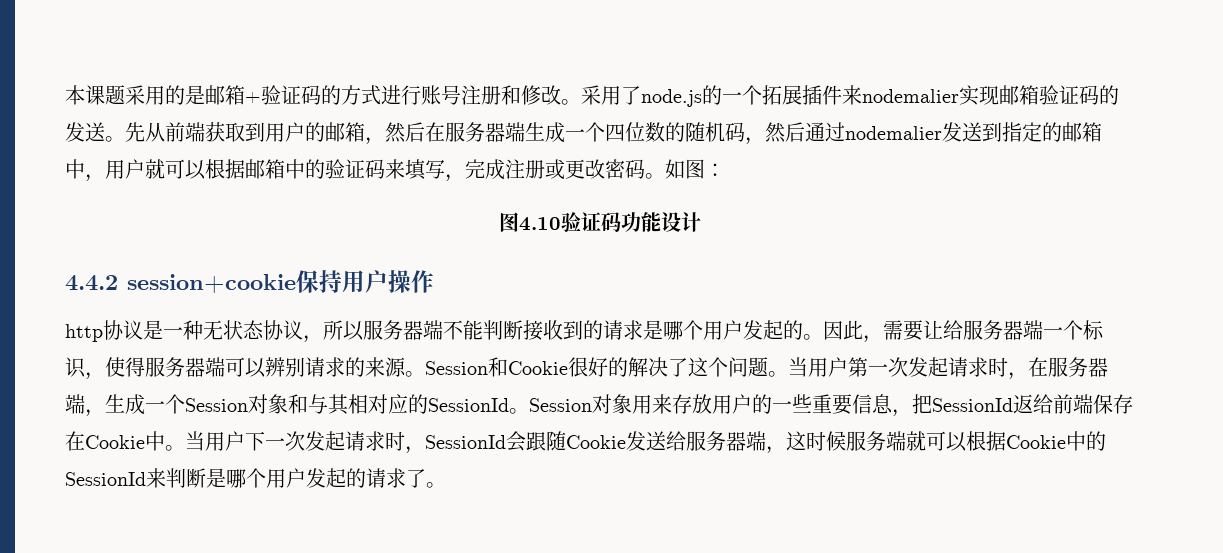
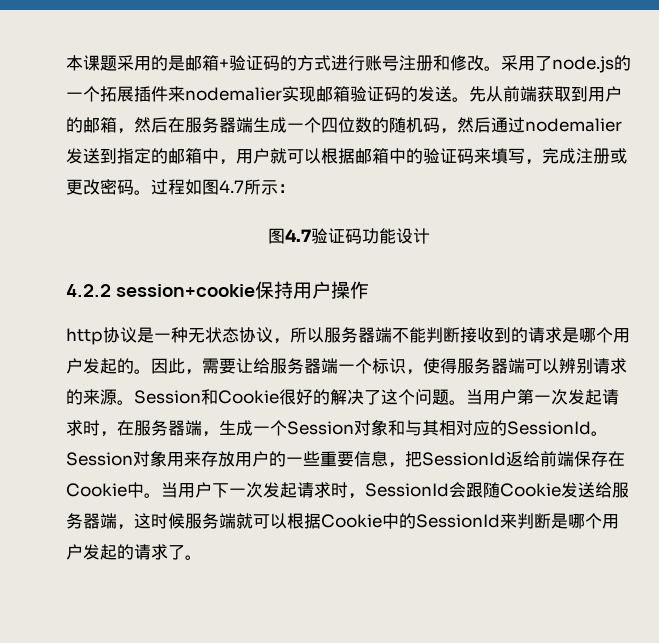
[665,159,705,179] 如图 -> [151,179,278,195] 过程如图4.7所示
[519,217,561,231] 4.10 -> [285,229,311,242] 4.7
[65,275,118,291] 4.4.2 -> [66,284,111,297] 4.2.2

